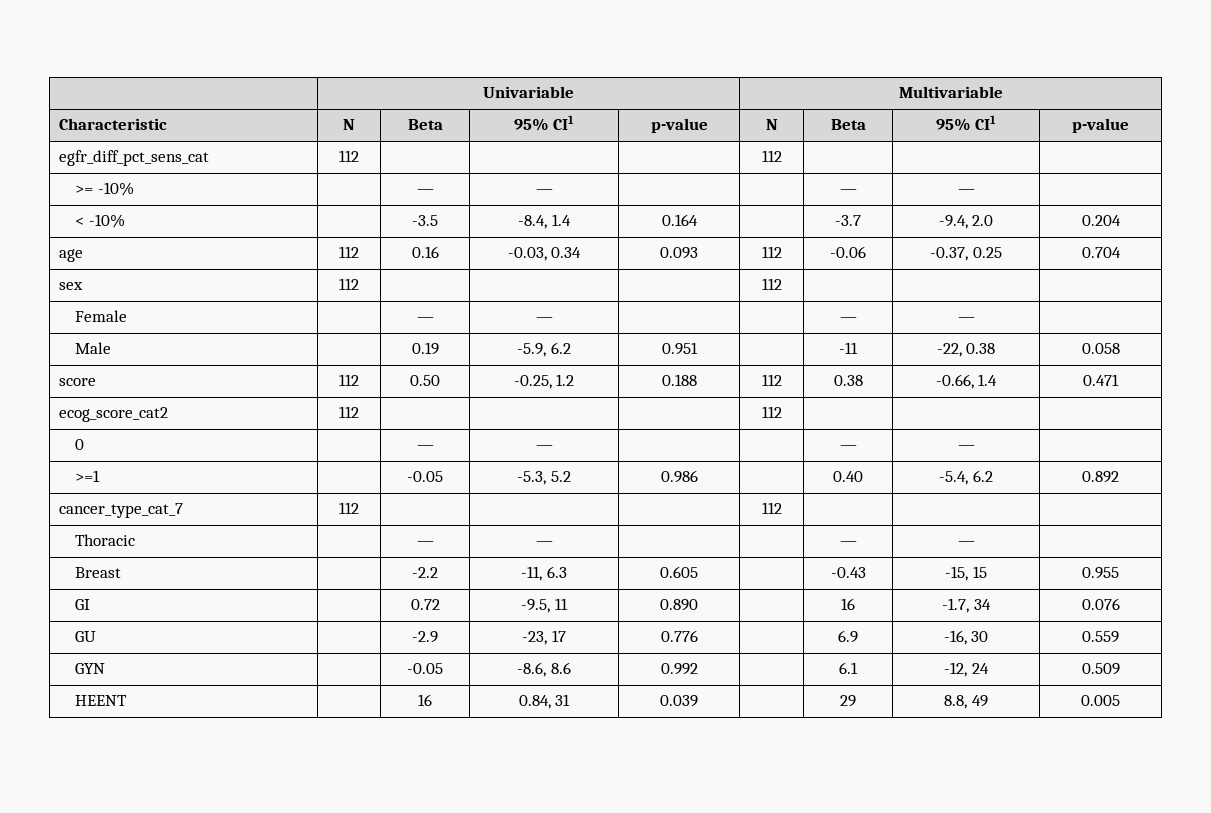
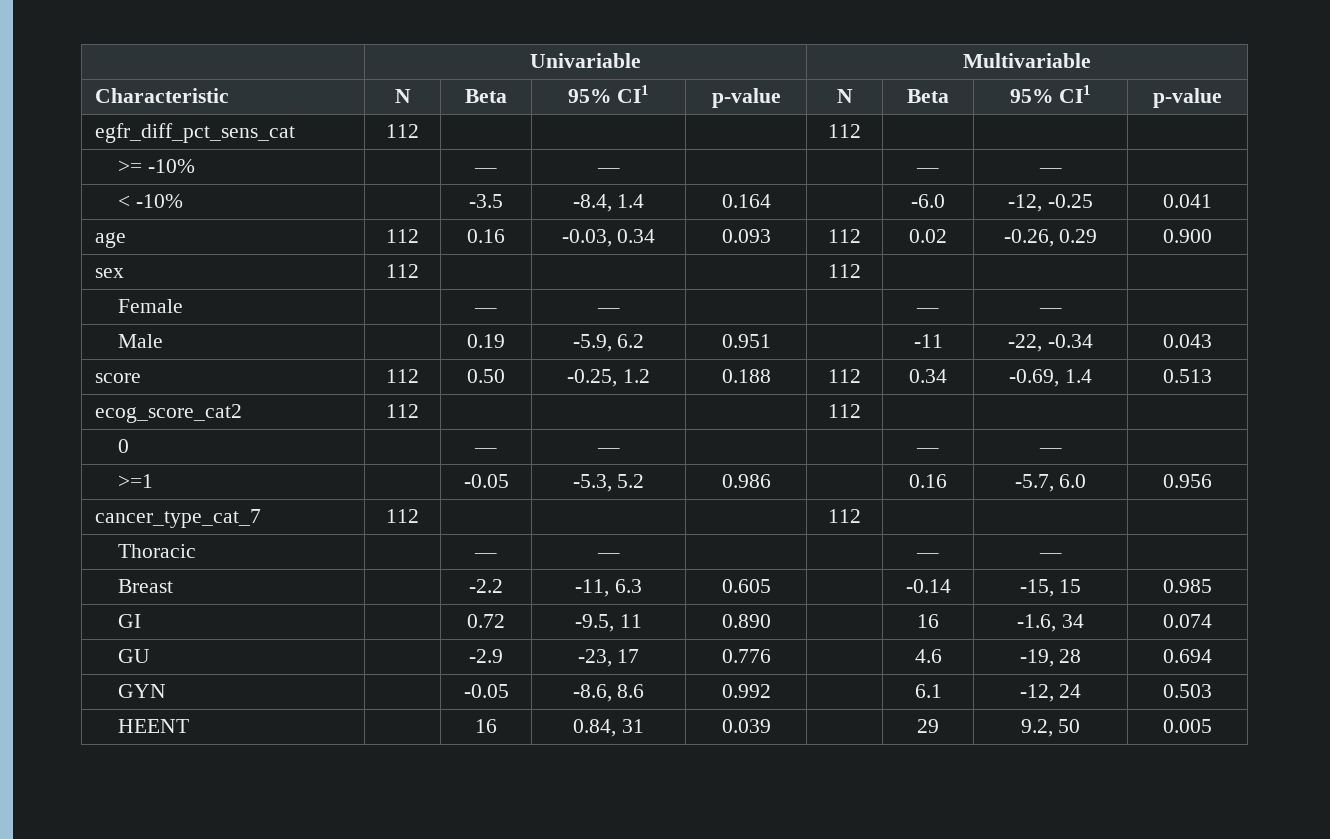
[835,215,861,226] [938,215,994,229] [1081,215,1121,226] -3.7 | -9.4, 2.0 | 0.204 -> [911,194,945,208] [1008,194,1093,212] [1163,194,1212,208] -6.0 | -12, -0.25 | 0.041
[830,246,866,258] [930,247,1002,261] [1081,247,1121,258] -0.06 | -0.37, 0.25 | 0.704 -> [909,229,947,243] [1003,229,1098,247] [1163,229,1212,243] 0.02 | -0.26, 0.29 | 0.900
[966,343,996,354] [1081,343,1120,354] 0.38 | 0.058 -> [1047,334,1093,348] [1163,334,1212,348] -0.34 | 0.043
[833,375,863,386] [935,374,998,389] [1083,374,1119,386] 0.38 | -0.66, 1.4 | 0.471 -> [909,369,947,383] [1009,369,1092,387] [1163,369,1212,383] 0.34 | -0.69, 1.4 | 0.513
[833,471,863,482] [939,470,993,485] [1082,471,1119,483] 0.40 | -5.4, 6.2 | 0.892 -> [909,474,947,488] [1014,474,1087,492] [1163,474,1212,488] 0.16 | -5.7, 6.0 | 0.956
[830,567,866,578] -0.43 -> [905,579,951,593] -0.14
[1082,567,1119,579] 0.955 -> [1163,579,1212,593] 0.985
[942,598,970,613] -1.7, -> [1017,614,1057,632] -1.6,
[1081,598,1120,610] 0.076 -> [1163,614,1212,628] 0.074
[838,630,858,643] [943,630,989,645] [1082,631,1119,643] 6.9 | -16, 30 | 0.559 -> [914,649,942,663] [1019,649,1082,667] [1163,649,1212,663] 4.6 | -19, 28 | 0.694
[1081,663,1120,675] 0.509 -> [1163,684,1212,698] 0.503
[944,695,988,709] 8.8, 49 -> [1020,719,1081,737] 9.2, 50

